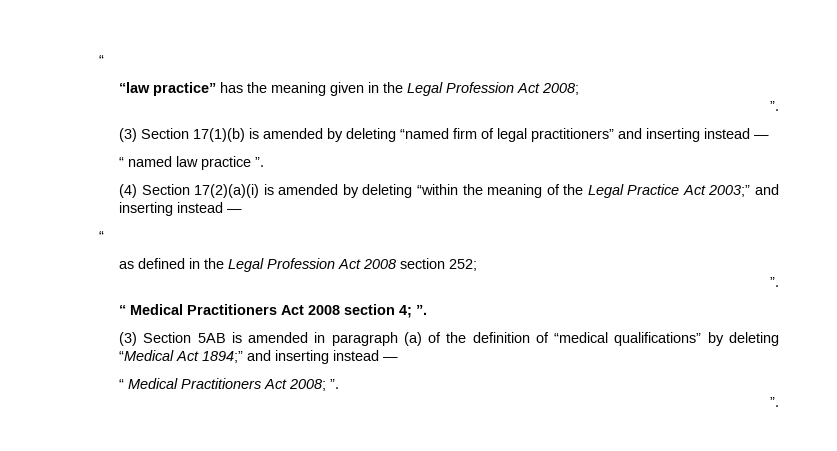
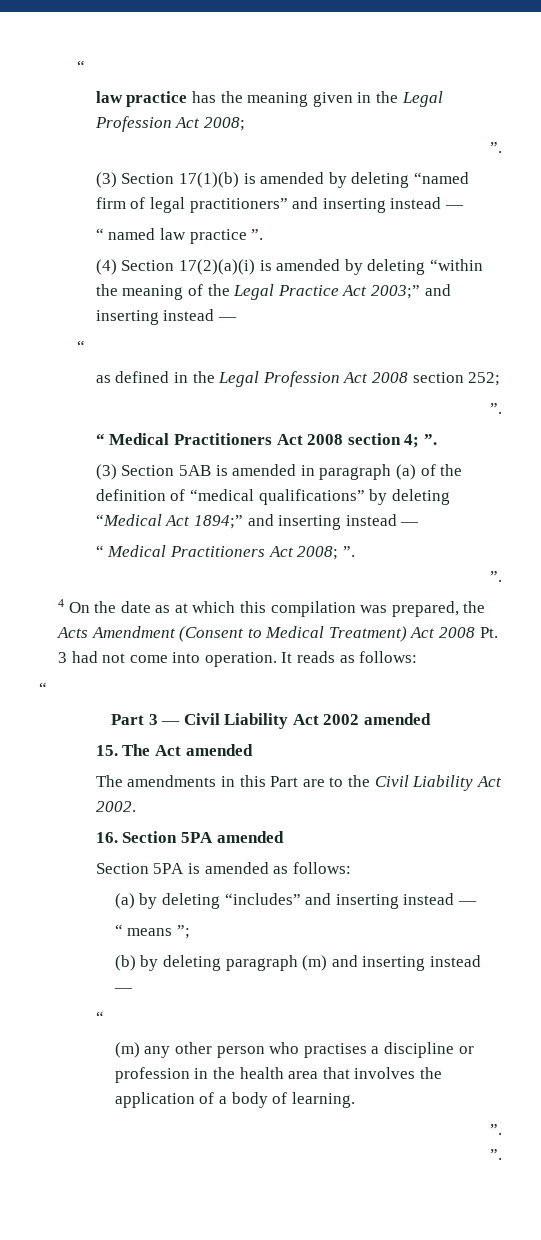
[98,55,104,65] [119,82,217,96] “ // “law practice” -> [76,60,85,72] [95,91,188,107] “ // law practice
(779, 402) none -> [57,599,486,617] [56,626,498,642] [57,651,418,667] [39,682,47,694] [110,713,432,729] [95,744,253,756] [95,775,502,791] [95,801,136,812] [95,831,284,843] [95,862,351,874] [114,893,477,909] [114,924,190,939] [114,955,481,971] [113,988,133,992] [95,1011,104,1023] [114,1042,474,1058] [114,1067,442,1083] [114,1092,355,1108] [490,1124,502,1135] [490,1149,502,1160] // 4 On the date as at which this compilation was prepared, the Acts Amendment (Consent to Medical Treatment) Act 2008 Pt. 3 had not come into operation. It reads as follows: // “ // Part 3 — Civil Liability Act 2002 amended // 15. The Act amended // The amendments in this Part are to the Civil Liability Act 2002. // 16. Section 5PA amended // Section 5PA is amended as follows: // (a) by deleting “includes” and inserting instead — // “ means ”; // (b) by deleting paragraph (m) and inserting instead — // “ // (m) any other person who practises a discipline or profession in the health area that involves the application of a body of learning. // ”. // ”.

